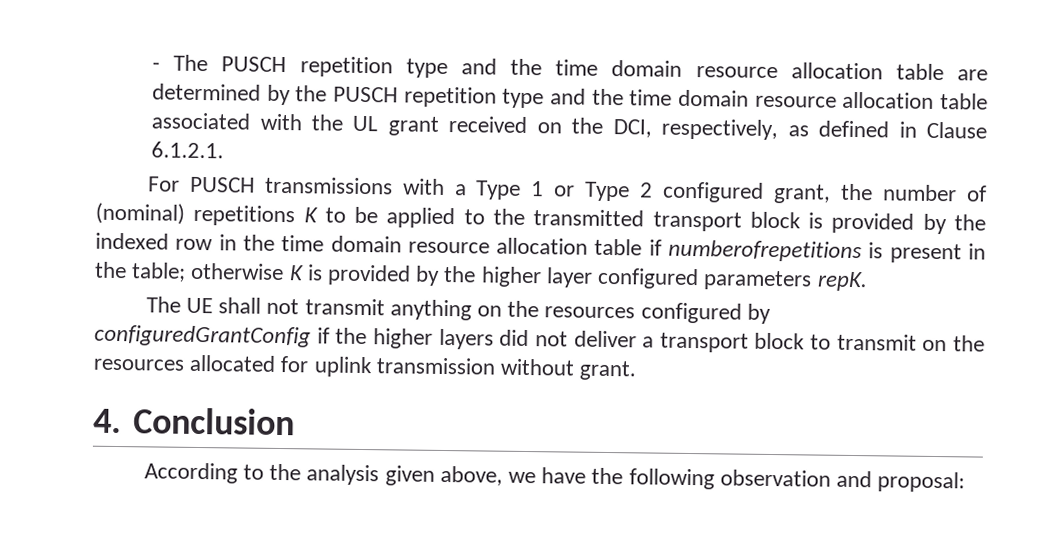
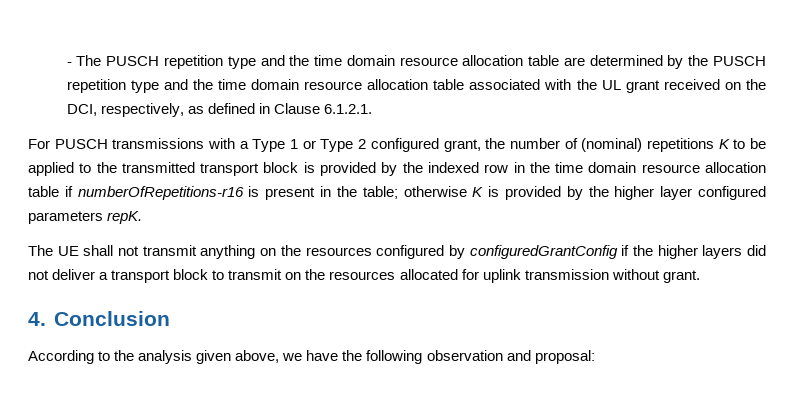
[668,239,863,263] numberofrepetitions -> [77,186,244,200] numberOfRepetitions-r16

